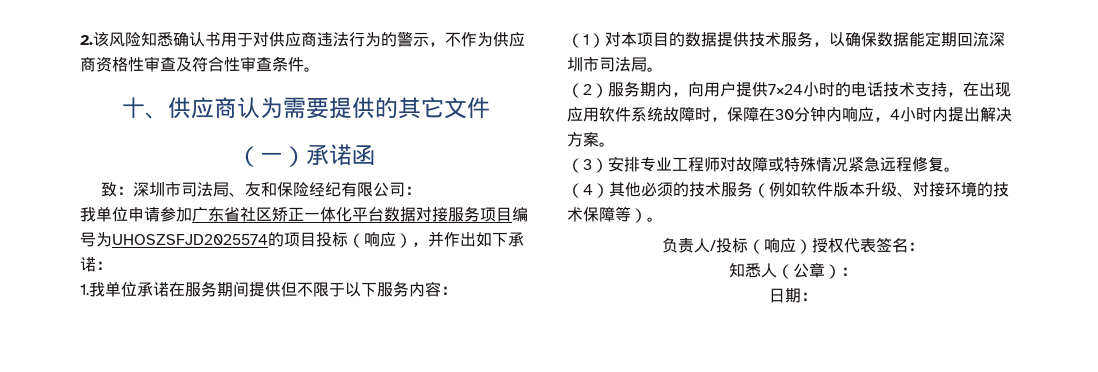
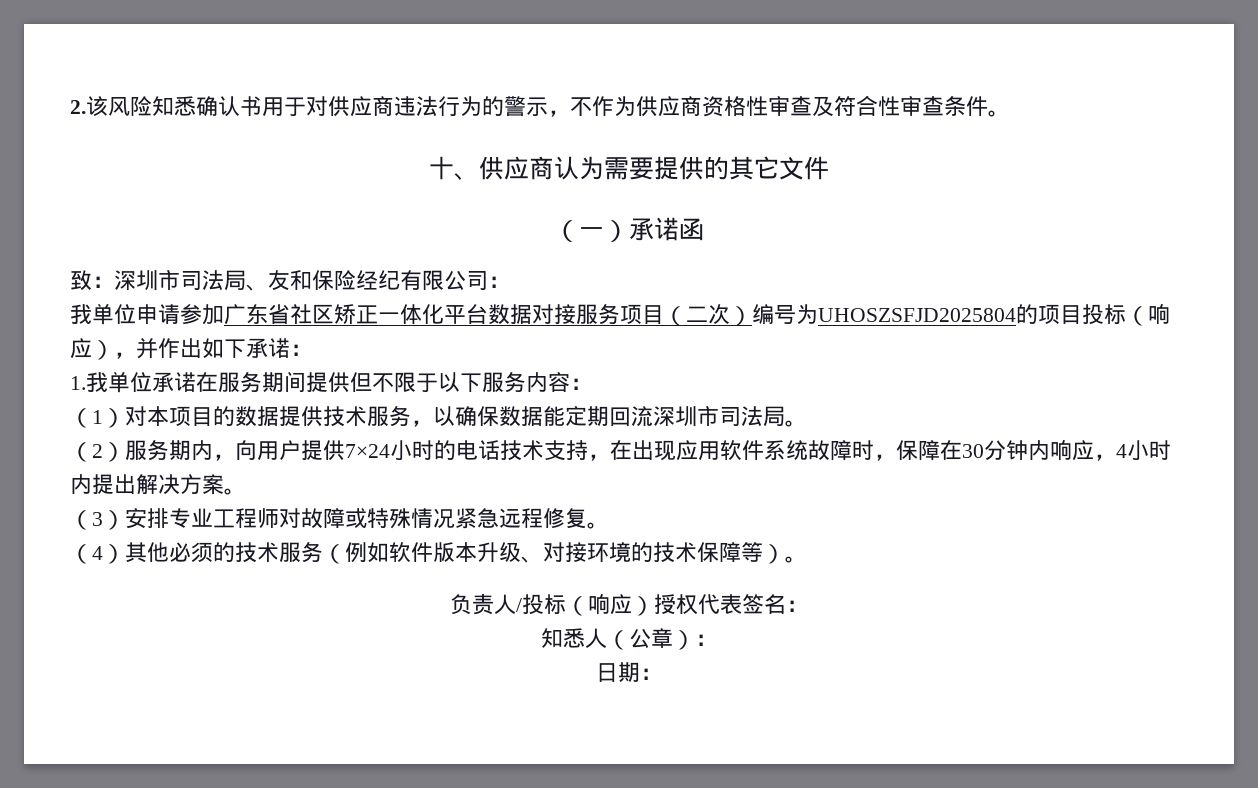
[512,207,528,222] [80,232,268,247] 编号为UHOSZSFJD2025574 -> [664,304,1016,326] （二次）编号为UHOSZSFJD2025804

